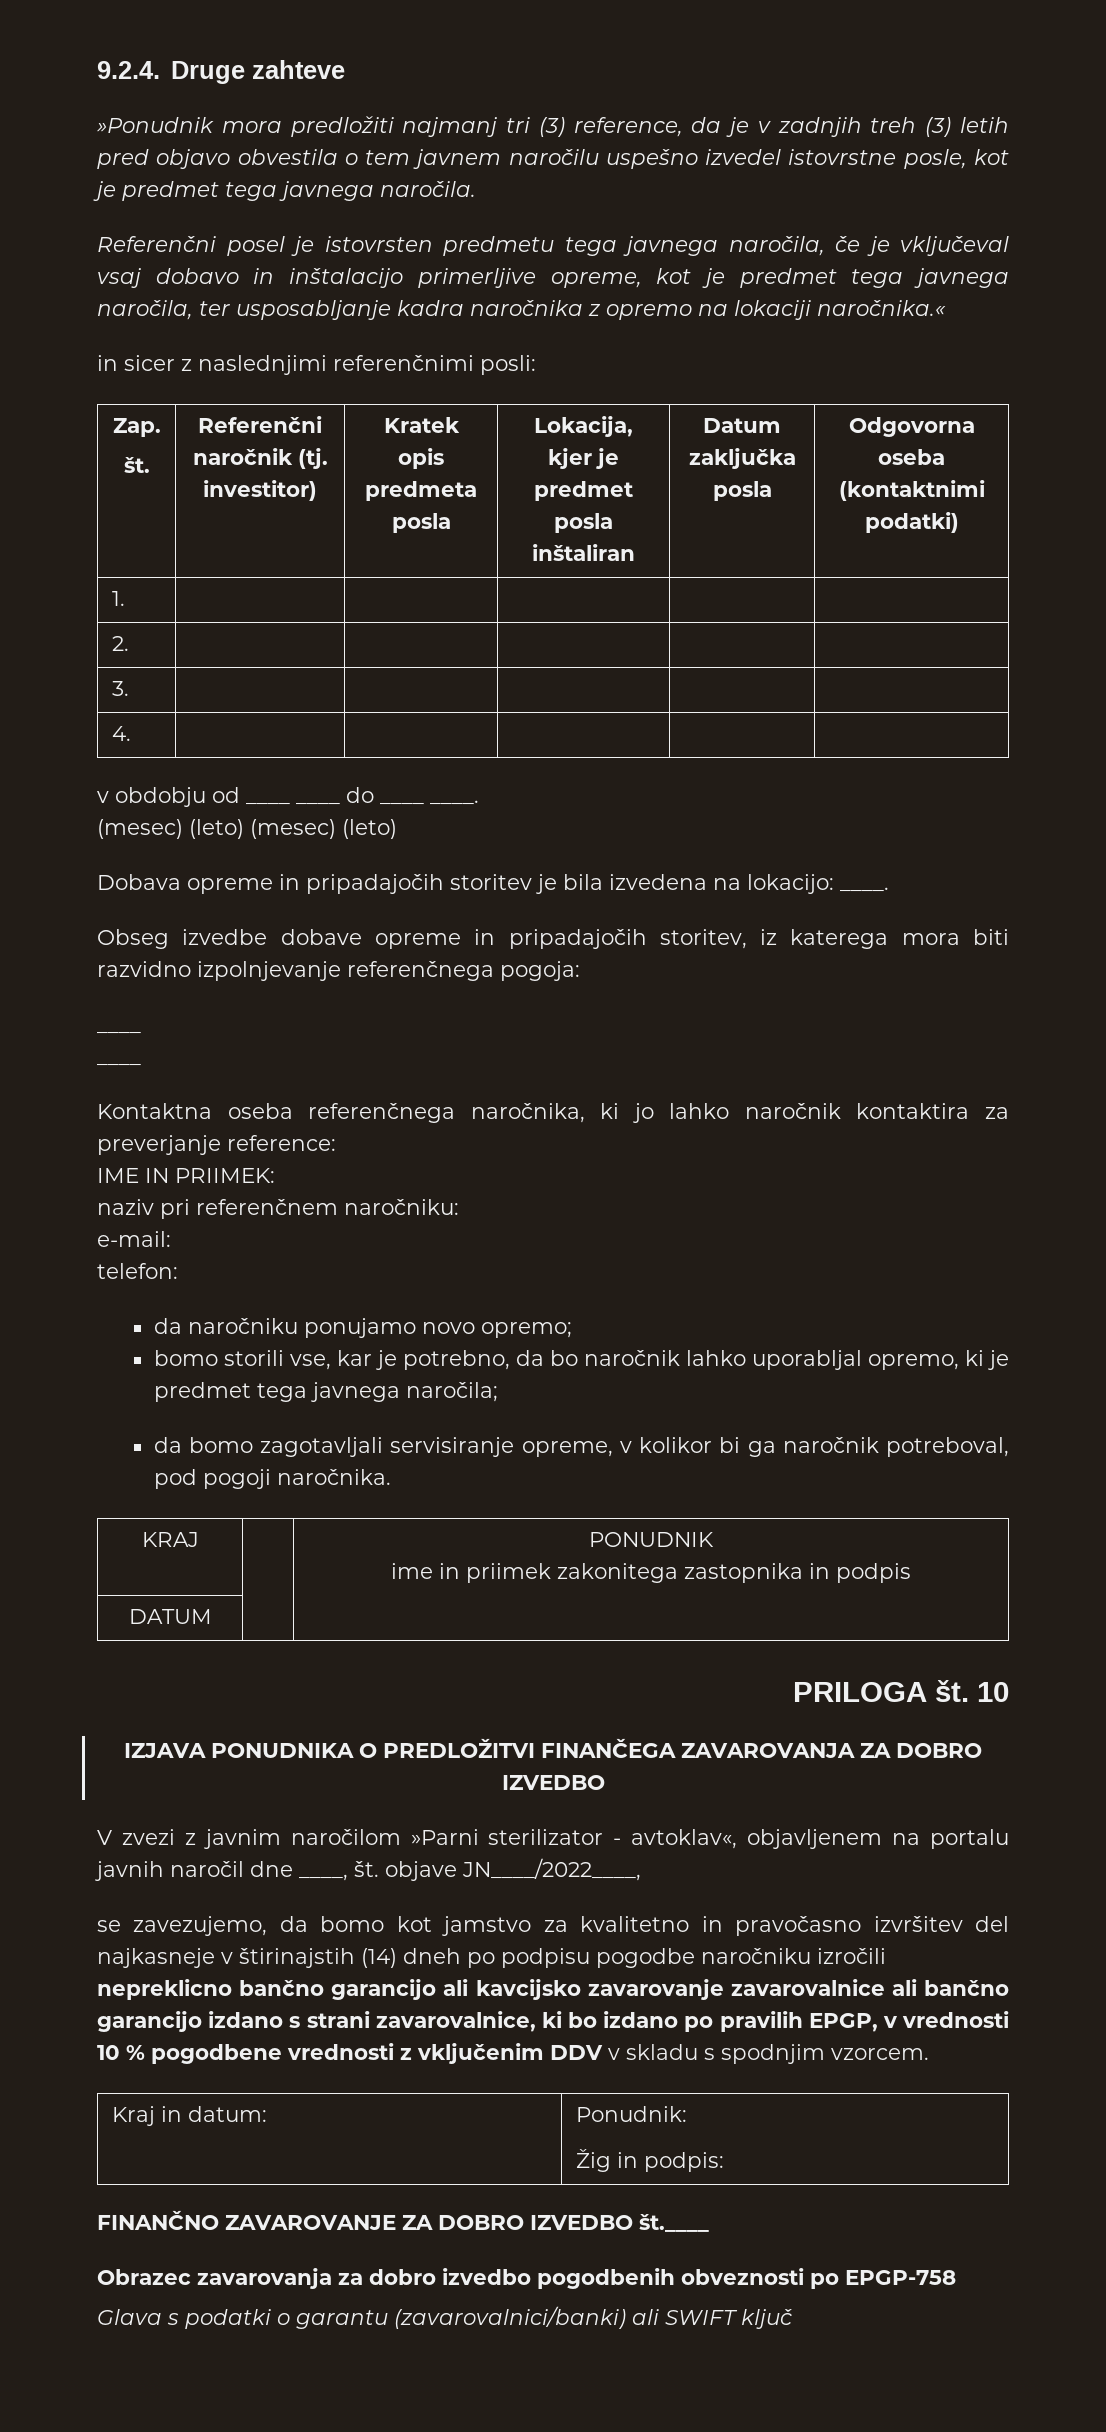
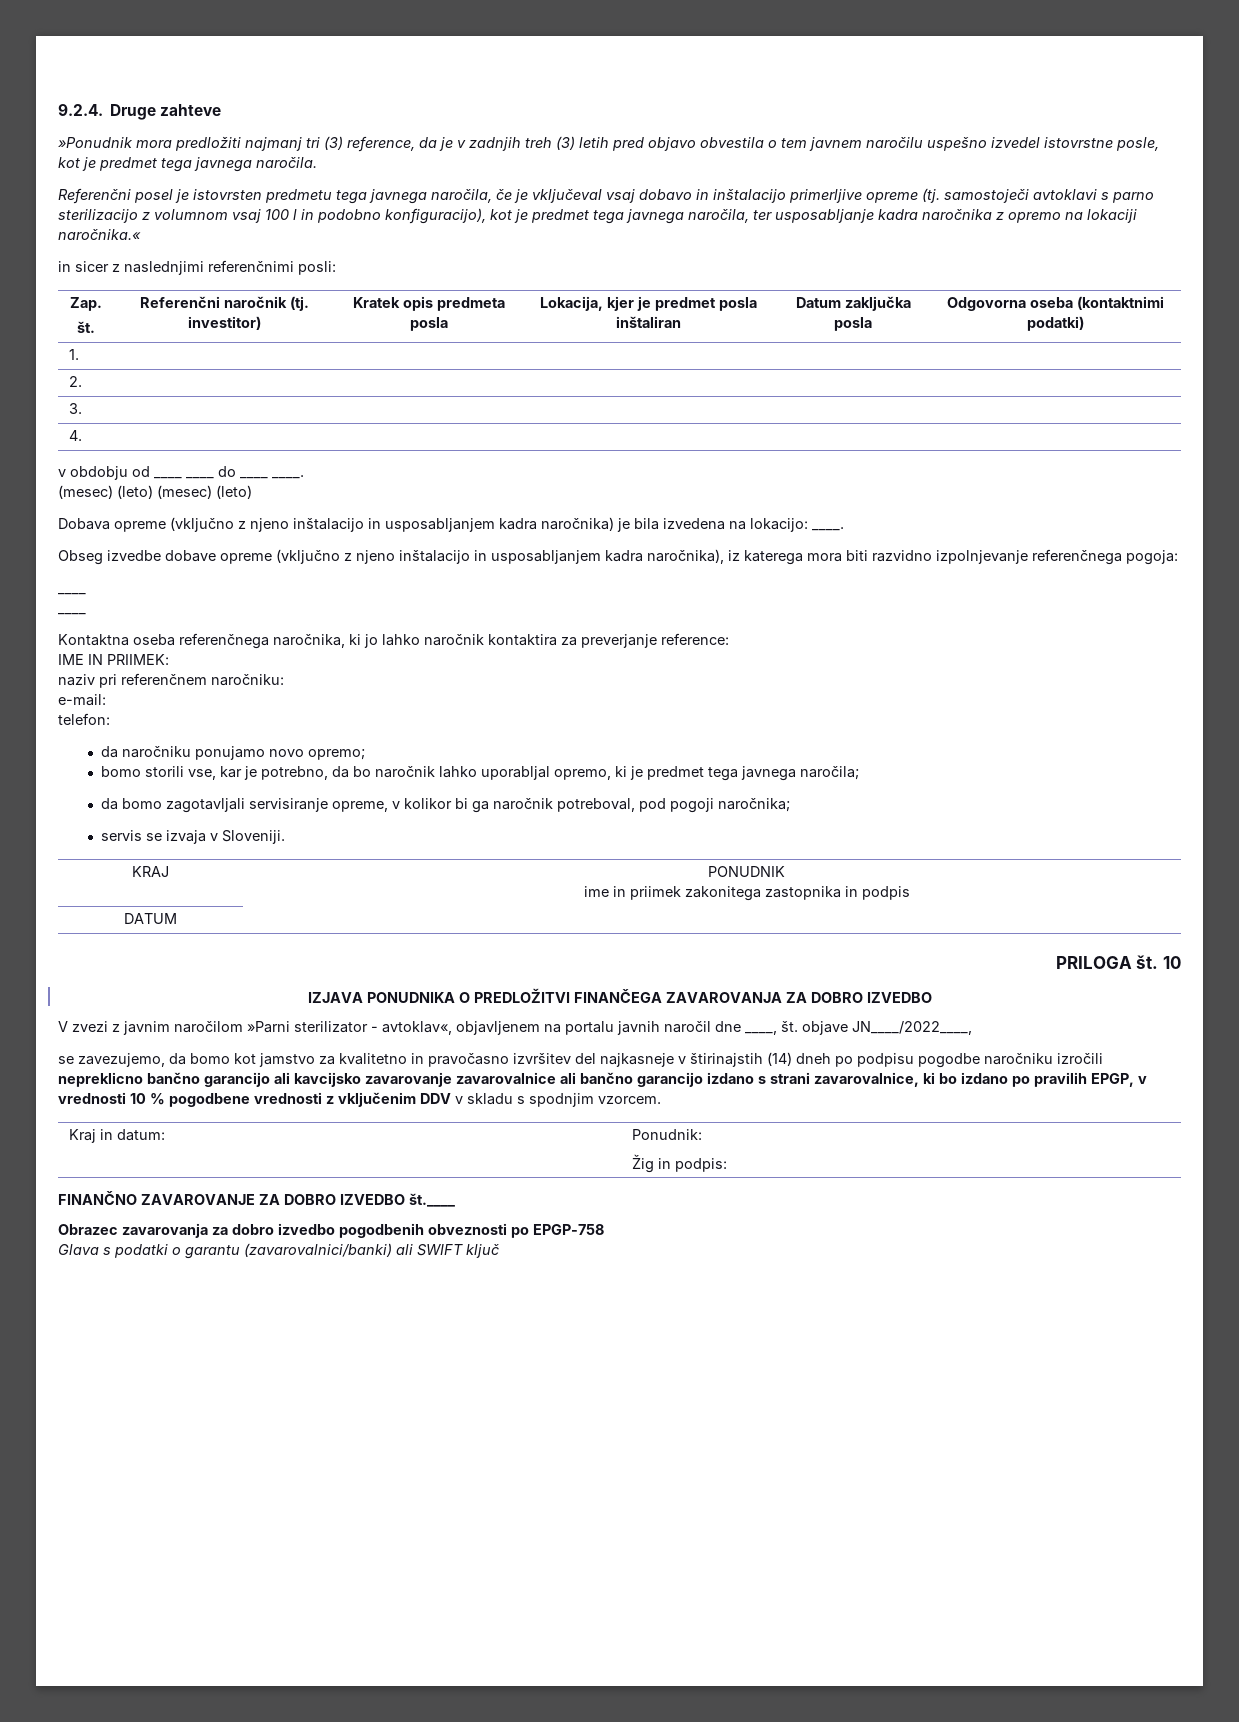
[550,272,642,288] opreme, -> [866,188,1154,203] [58,208,486,224] opreme (tj. samostoječi avtoklavi s parno sterilizacijo z volumnom vsaj 100 l in podobno konfiguracijo),
[279,874,532,894] in pripadajočih storitev -> [170,517,614,532] (vključno z njeno inštalacijo in usposabljanjem kadra naročnika)
[474,929,747,949] in pripadajočih storitev, -> [276,549,724,564] (vključno z njeno inštalacijo in usposabljanjem kadra naročnika),
[276,1469,391,1485] naročnika. -> [717,798,790,812] [100,830,285,844] naročnika; // servis se izvaja v Sloveniji.

